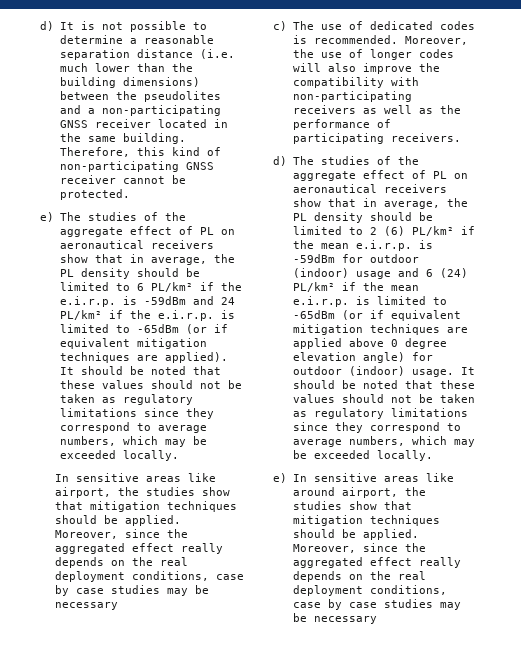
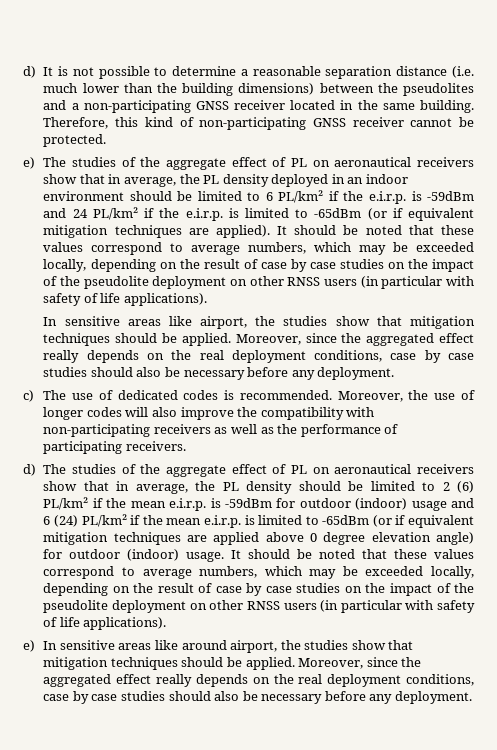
(130, 273) none -> [271,174,408,187] [43,191,125,201] deployed in an indoor environment
[150,380,242,389] [59,394,193,405] [59,408,214,419] [59,422,207,433] [59,436,207,447] [59,450,179,461] should not be taken as regulatory limitations since they correspond to average numbers, which may be exceeded locally. -> [91,242,474,255] [43,259,475,272] [43,276,474,289] [43,293,207,306] correspond to average numbers, which may be exceeded locally, depending on the result of case by case studies on the impact of the pseudolite deployment on other RNSS users (in particular with safety of life applications).
[166,585,209,596] [54,602,118,610] may be necessary -> [90,367,395,380] should also be necessary before any deployment.
[341,394,475,403] [292,408,468,419] [292,422,461,433] [292,436,475,447] [292,450,433,461] should not be taken as regulatory limitations since they correspond to average numbers, which may be exceeded locally. -> [43,566,474,579] [43,583,475,596] [43,600,475,613] [43,617,167,630] correspond to average numbers, which may be exceeded locally, depending on the result of case by case studies on the impact of the pseudolite deployment on other RNSS users (in particular with safety of life applications).
[439,602,461,610] [292,613,377,624] may be necessary -> [168,691,472,704] should also be necessary before any deployment.

